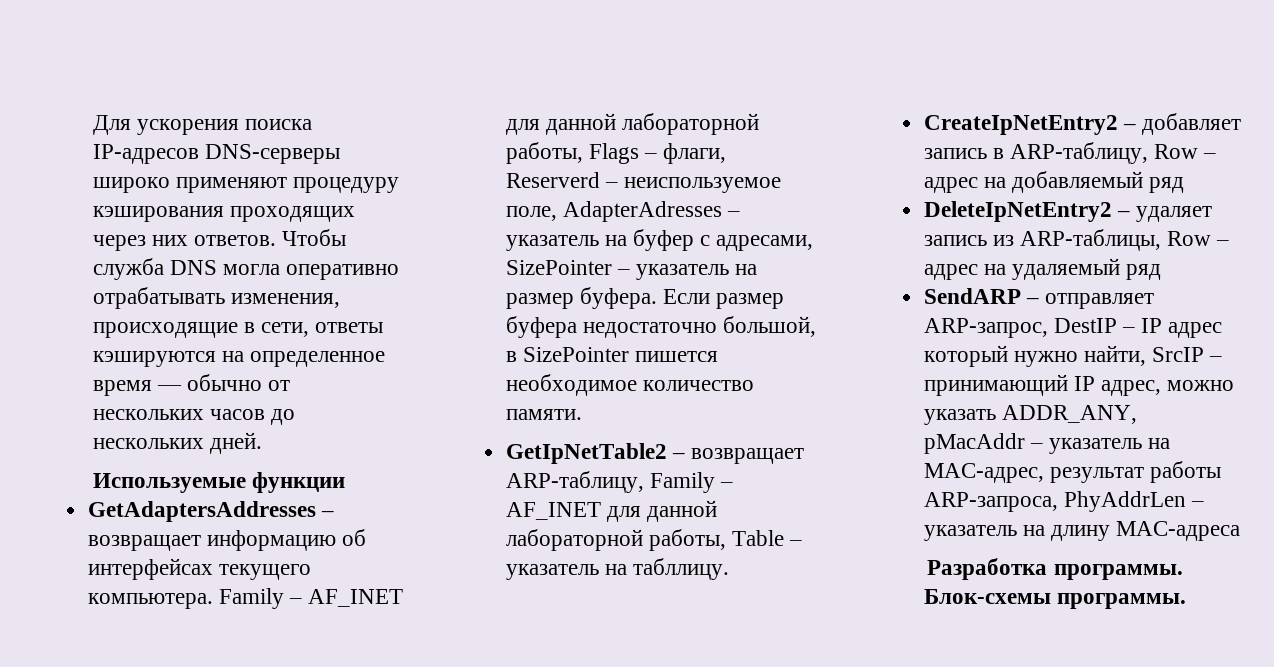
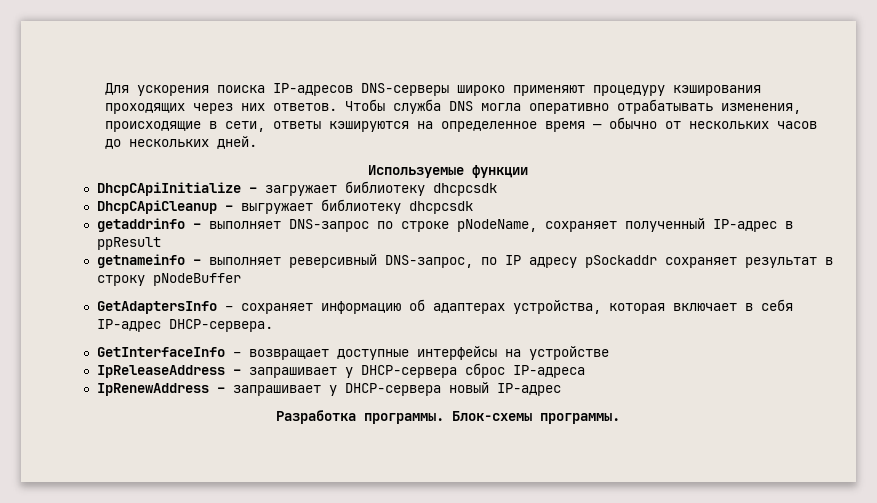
[87,501,334,522] [87,529,367,551] [87,558,311,580] [87,588,404,609] [505,113,760,135] [505,142,727,164] [505,172,782,193] [505,201,741,222] [505,229,814,251] [505,260,758,280] [505,287,785,309] [505,316,817,338] [505,347,719,362] [505,374,754,396] [505,409,582,420] [505,443,805,464] [505,471,734,493] [505,500,718,522] [505,529,803,551] [505,558,730,580] [923,113,1242,135] [923,142,1217,164] [923,171,1185,193] [923,201,1213,222] [923,229,1230,251] [923,258,1162,280] [923,288,1155,309] [923,318,1223,338] [923,345,1223,367] [923,374,1235,396] [923,405,1137,425] [923,433,1171,454] [923,461,1222,483] [923,491,1205,512] [923,521,1241,541] GetAdaptersAddresses – возвращает информацию об интерфейсах текущего компьютера. Family – AF_INET для данной лабораторной работы, Flags – флаги, Reserverd – неиспользуемое поле, AdapterAdresses – указатель на буфер с адресами, SizePointer – указатель на размер буфера. Если размер буфера недостаточно большой, в SizePointer пишется необходимое количество памяти. // GetIpNetTable2 – возвращает ARP-таблицу, Family – AF_INET для данной лабораторной работы, Table – указатель на табллицу. // CreateIpNetEntry2 – добавляет запись в ARP-таблицу, Row – адрес на добавляемый ряд // DeleteIpNetEntry2 – удаляет запись из ARP-таблицы, Row – адрес на удаляемый ряд // SendARP – отправляет ARP-запрос, DestIP – IP адрес который нужно найти, SrcIP – принимающий IP адрес, можно указать ADDR_ANY, pMacAddr – указатель на MAC-адрес, результат работы ARP-запроса, PhyAddrLen – указатель на длину MAC-адреса -> [96,181,497,196] [96,199,473,214] [96,218,793,232] [96,237,161,250] [96,254,833,268] [96,273,241,286] [96,299,793,314] [96,319,273,332] [96,346,609,360] [96,363,585,378] [96,382,561,396] DhcpCApiInitialize – загружает библиотеку dhcpcsdk // DhcpCApiCleanup – выгружает библиотеку dhcpcsdk // getaddrinfo – выполняет DNS-запрос по строке pNodeName, сохраняет полученный IP-адрес в ppResult // getnameinfo – выполняет реверсивный DNS-запрос, по IP адресу pSockaddr сохраняет результат в строку pNodeBuffer // GetAdaptersInfo – сохраняет информацию об адаптерах устройства, которая включает в себя IP-адрес DHCP-сервера. // GetInterfaceInfo – возвращает доступные интерфейсы на устройстве // IpReleaseAddress – запрашивает у DHCP-сервера сброс IP-адреса // IpRenewAddress – запрашивает у DHCP-сервера новый IP-адрес

